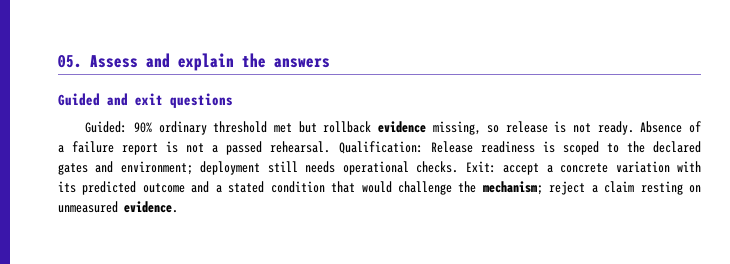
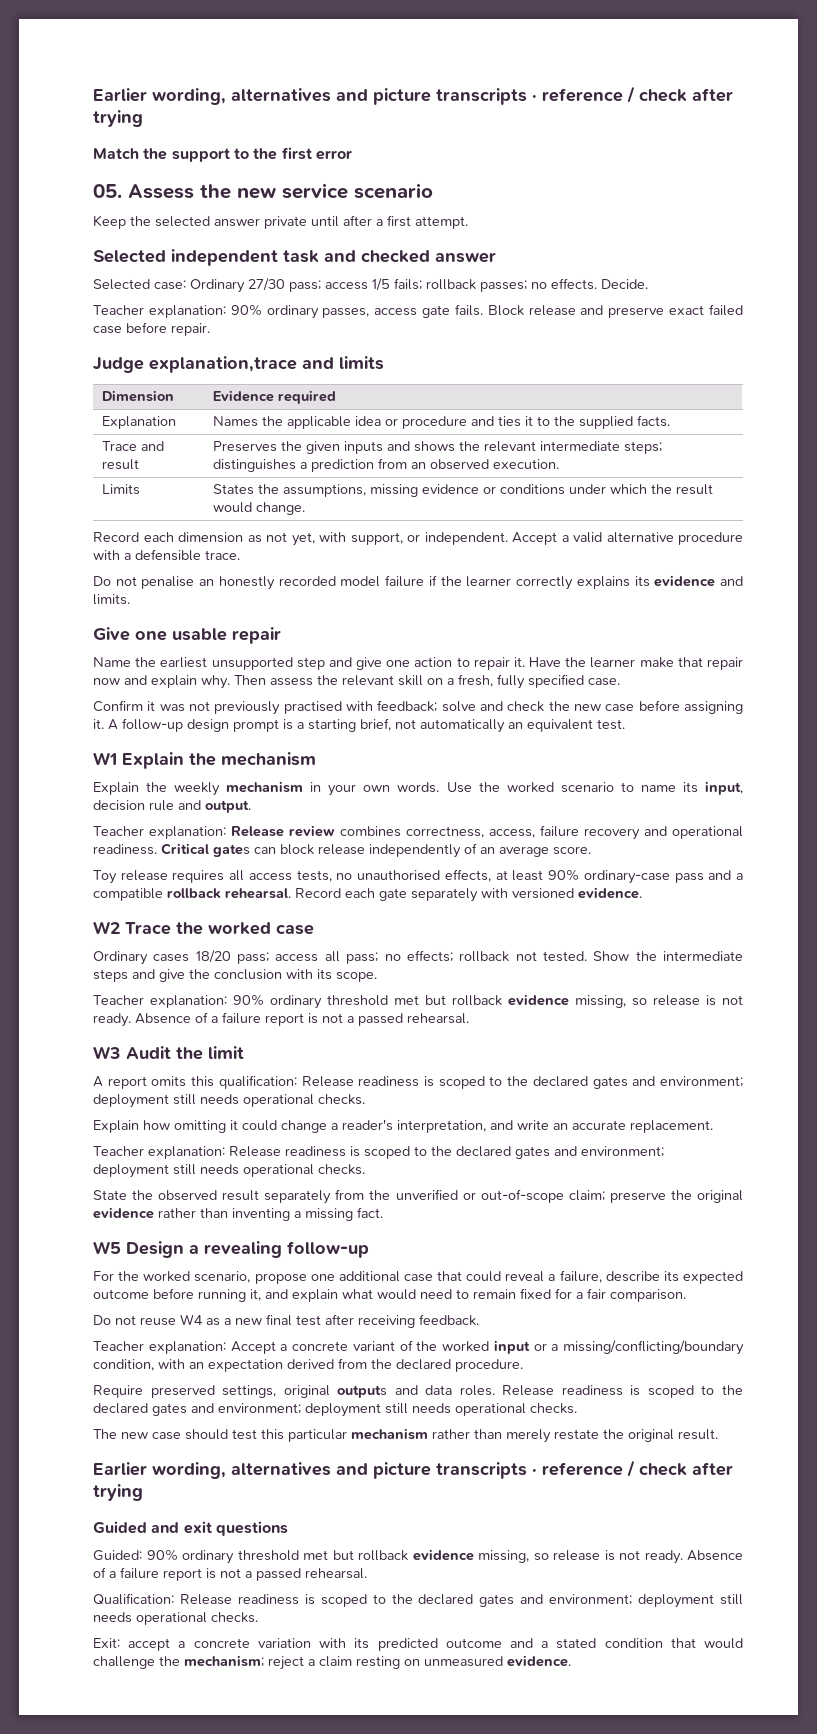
[58,53,330,71] 05. Assess and explain the answers -> [93,86,733,105] [93,110,143,127] [93,147,352,162] [93,183,433,199] [93,215,468,229] [93,249,496,266] [93,278,648,293] [93,304,743,319] [93,322,210,336] [93,356,384,373] [102,390,175,402] [213,390,337,404] [102,416,177,429] [213,415,671,429] [102,441,165,451] [102,459,140,470] [213,441,663,454] [213,458,560,472] [102,484,141,495] [213,484,714,497] [213,502,306,515] [93,532,743,546] [93,549,240,561] [93,575,744,590] [93,594,130,605] [93,627,281,644] [93,657,743,670] [93,674,620,689] [93,700,743,715] [93,718,625,733] [93,752,316,769] [93,781,744,796] [93,800,251,813] [93,825,743,840] [93,843,591,858] [93,869,744,884] [93,887,642,902] [93,921,314,935] [93,950,743,965] [93,969,377,982] [93,994,743,1009] [93,1012,469,1027] [93,1046,244,1060] [93,1075,743,1089] [93,1094,365,1108] [93,1119,713,1133] [93,1146,664,1159] [93,1164,365,1178] [93,1189,744,1204] [93,1207,383,1221] [93,1241,369,1258] [93,1270,743,1284] [93,1288,686,1302] [93,1314,479,1328] [93,1340,744,1355] [93,1358,523,1372] [93,1385,744,1398] [93,1403,577,1417] [93,1428,718,1443] [93,1460,733,1479] [93,1484,143,1501] Earlier wording, alternatives and picture transcripts · reference / check after trying // Match the support to the first error // 05. Assess the new service scenario // Keep the selected answer private until after a first attempt. // Selected independent task and checked answer // Selected case: Ordinary 27/30 pass; access 1/5 fails; rollback passes; no effects. Decide. // Teacher explanation: 90% ordinary passes, access gate fails. Block release and preserve exact failed case before repair. // Judge explanation,trace and limits // Dimension | Evidence required // Explanation | Names the applicable idea or procedure and ties it to the supplied facts. // Trace and result | Preserves the given inputs and shows the relevant intermediate steps; distinguishes a prediction from an observed execution. // Limits | States the assumptions, missing evidence or conditions under which the result would change. // Record each dimension as not yet, with support, or independent. Accept a valid alternative procedure with a defensible trace. // Do not penalise an honestly recorded model failure if the learner correctly explains its evidence and limits. // Give one usable repair // Name the earliest unsupported step and give one action to repair it. Have the learner make that repair now and explain why. Then assess the relevant skill on a fresh, fully specified case. // Confirm it was not previously practised with feedback; solve and check the new case before assigning it. A follow-up design prompt is a starting brief, not automatically an equivalent test. // W1 Explain the mechanism // Explain the weekly mechanism in your own words. Use the worked scenario to name its input, decision rule and output. // Teacher explanation: Release review combines correctness, access, failure recovery and operational readiness. Critical gates can block release independently of an average score. // Toy release requires all access tests, no unauthorised effects, at least 90% ordinary-case pass and a compatible rollback rehearsal. Record each gate separately with versioned evidence. // W2 Trace the worked case // Ordinary cases 18/20 pass; access all pass; no effects; rollback not tested. Show the intermediate steps and give the conclusion with its scope. // Teacher explanation: 90% ordinary threshold met but rollback evidence missing, so release is not ready. Absence of a failure report is not a passed rehearsal. // W3 Audit the limit // A report omits this qualification: Release readiness is scoped to the declared gates and environment; deployment still needs operational checks. // Explain how omitting it could change a reader's interpretation, and write an accurate replacement. // Teacher explanation: Release readiness is scoped to the declared gates and environment; deployment still needs operational checks. // State the observed result separately from the unverified or out-of-scope claim; preserve the original evidence rather than inventing a missing fact. // W5 Design a revealing follow-up // For the worked scenario, propose one additional case that could reveal a failure, describe its expected outcome before running it, and explain what would need to remain fixed for a fair comparison. // Do not reuse W4 as a new final test after receiving feedback. // Teacher explanation: Accept a concrete variant of the worked input or a missing/conflicting/boundary condition, with an expectation derived from the declared procedure. // Require preserved settings, original outputs and data roles. Release readiness is scoped to the declared gates and environment; deployment still needs operational checks. // The new case should test this particular mechanism rather than merely restate the original result. // Earlier wording, alternatives and picture transcripts · reference / check after trying
(331, 147) none -> (367, 1573) //
(459, 167) none -> (258, 1617) //

